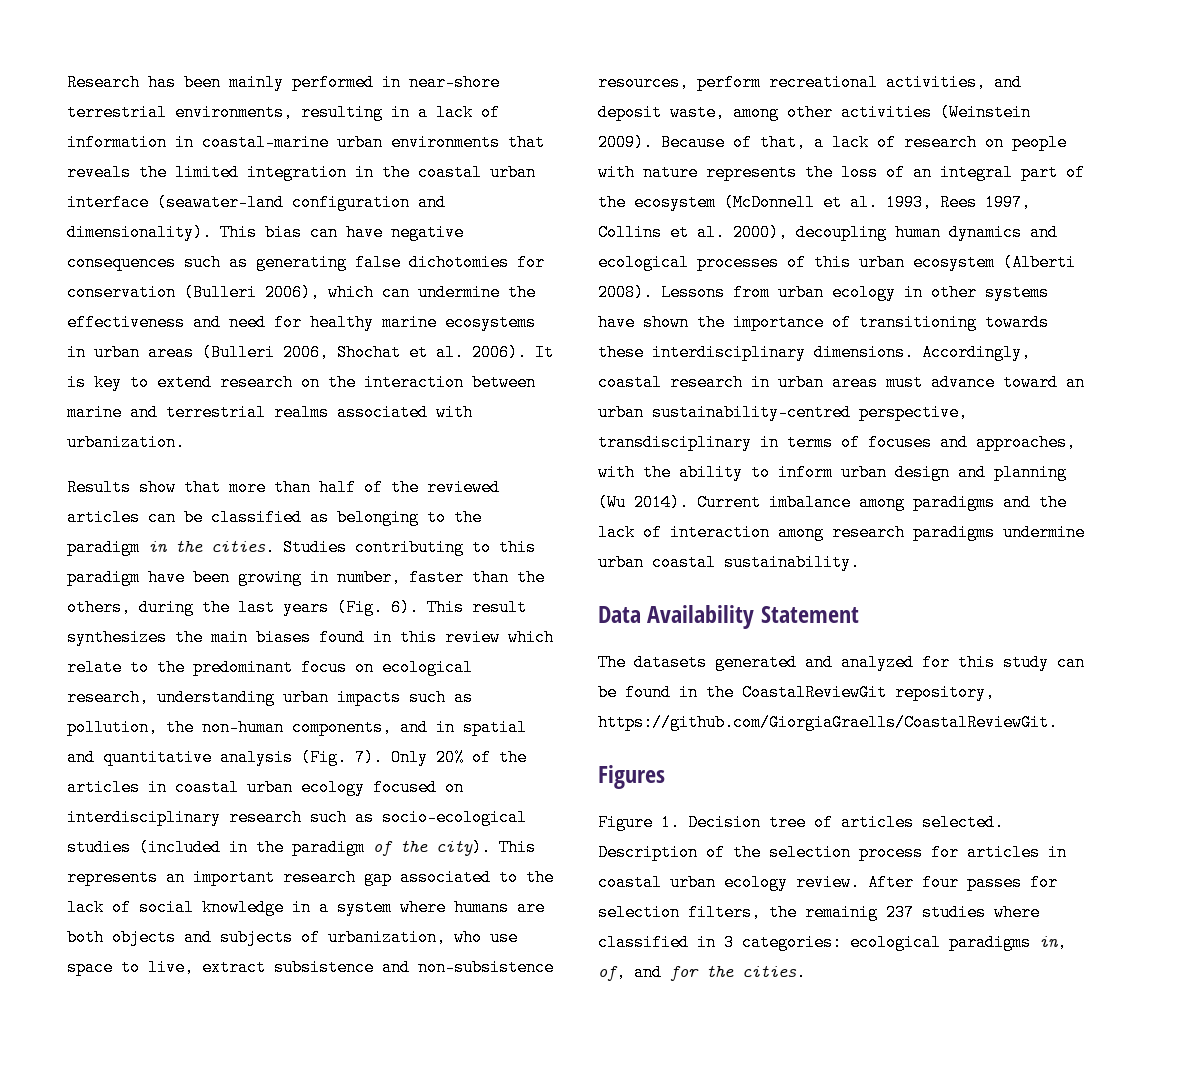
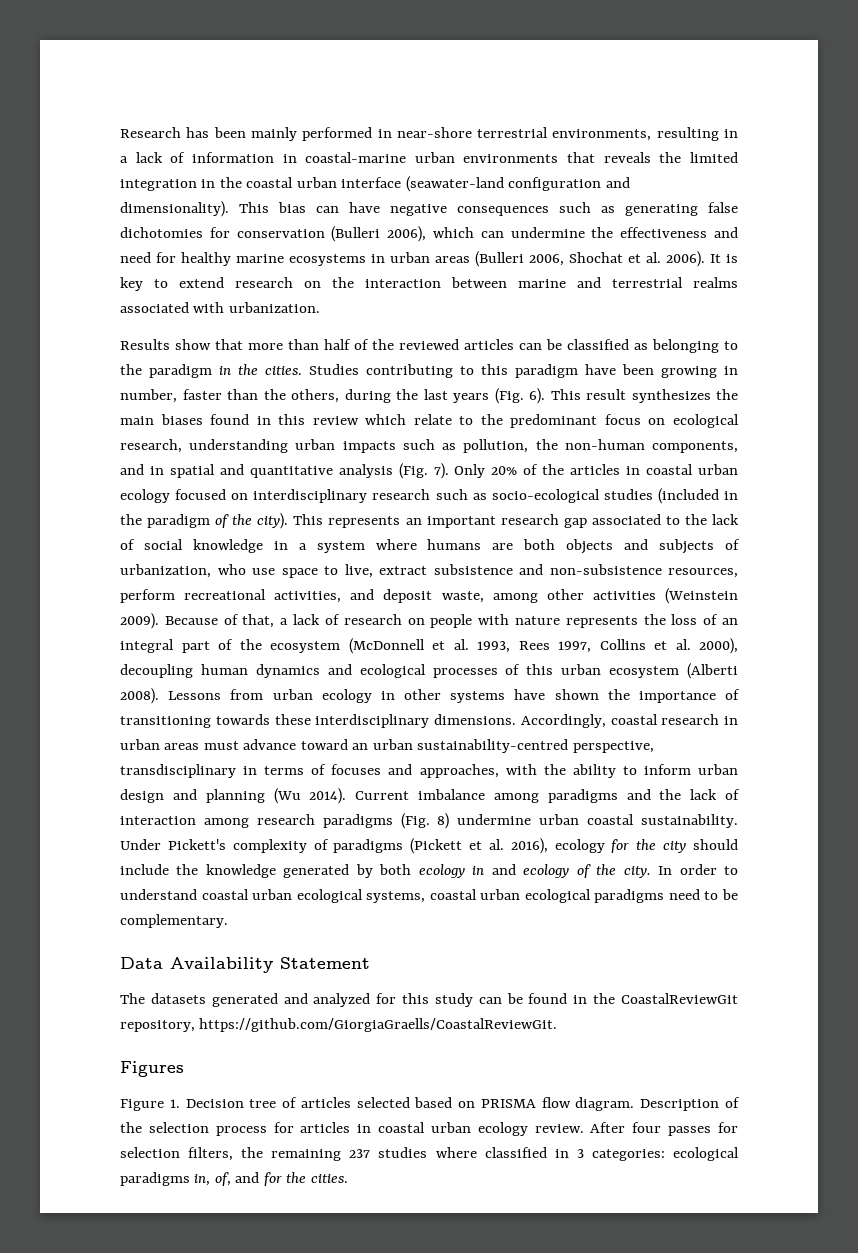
(995, 532) none -> [400,813,450,829] (Fig. 8)
(860, 562) none -> [120,838,738,854] [120,864,739,878] [120,889,738,903] [120,914,228,928] Under Pickett's complexity of paradigms (Pickett et al. 2016), ecology for the city should include the knowledge generated by both ecology in and ecology of the city. In order to understand coastal urban ecological systems, coastal urban ecological paradigms need to be complementary.
[922,814,1004,831] selected. -> [356,1097,635,1111] selected based on PRISMA flow diagram.
[805,904,878,921] remainig -> [271,1149,342,1161] remaining

